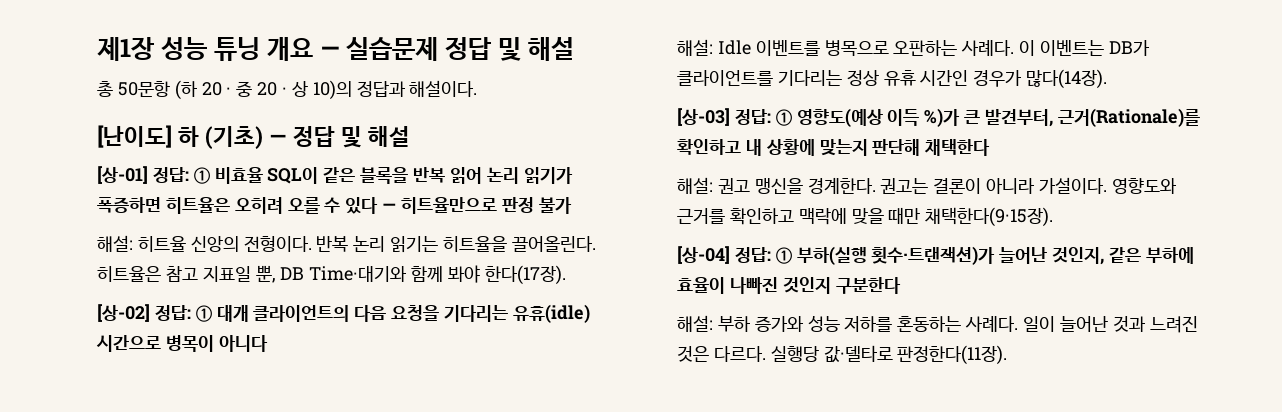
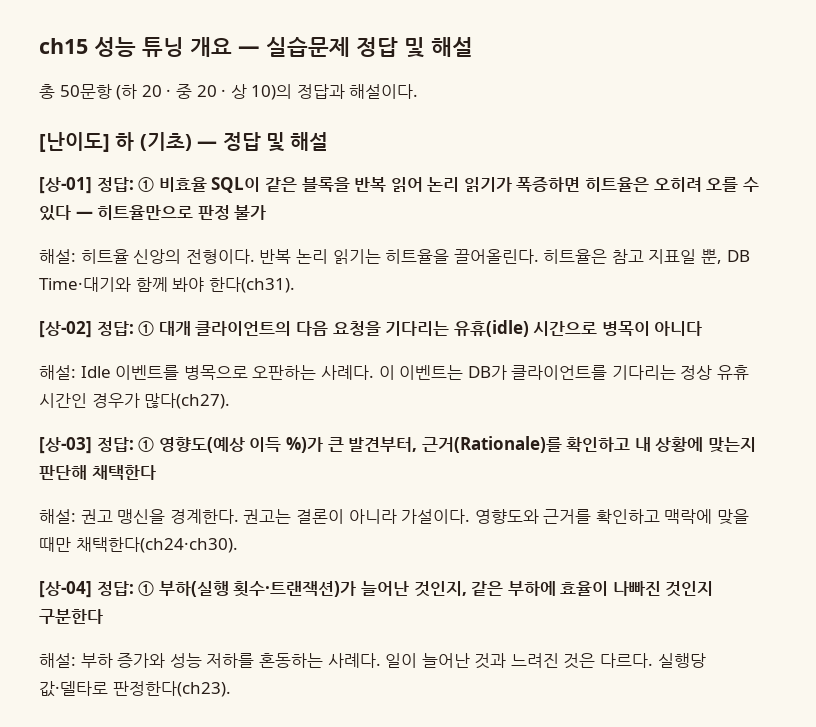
[97,37,155,61] 제1장 -> [39,38,88,54] ch15
[484,265,566,285] 한다(17장). -> [208,277,295,293] 한다(ch31).
[1026,69,1108,89] 많다(14장). -> [144,393,231,409] 많다(ch27).
[925,207,1054,227] 채택한다(9·15장). -> [75,537,238,553] 채택한다(ch24·ch30).
[897,345,1008,365] 판정한다(11장). -> [112,681,231,697] 판정한다(ch23).

